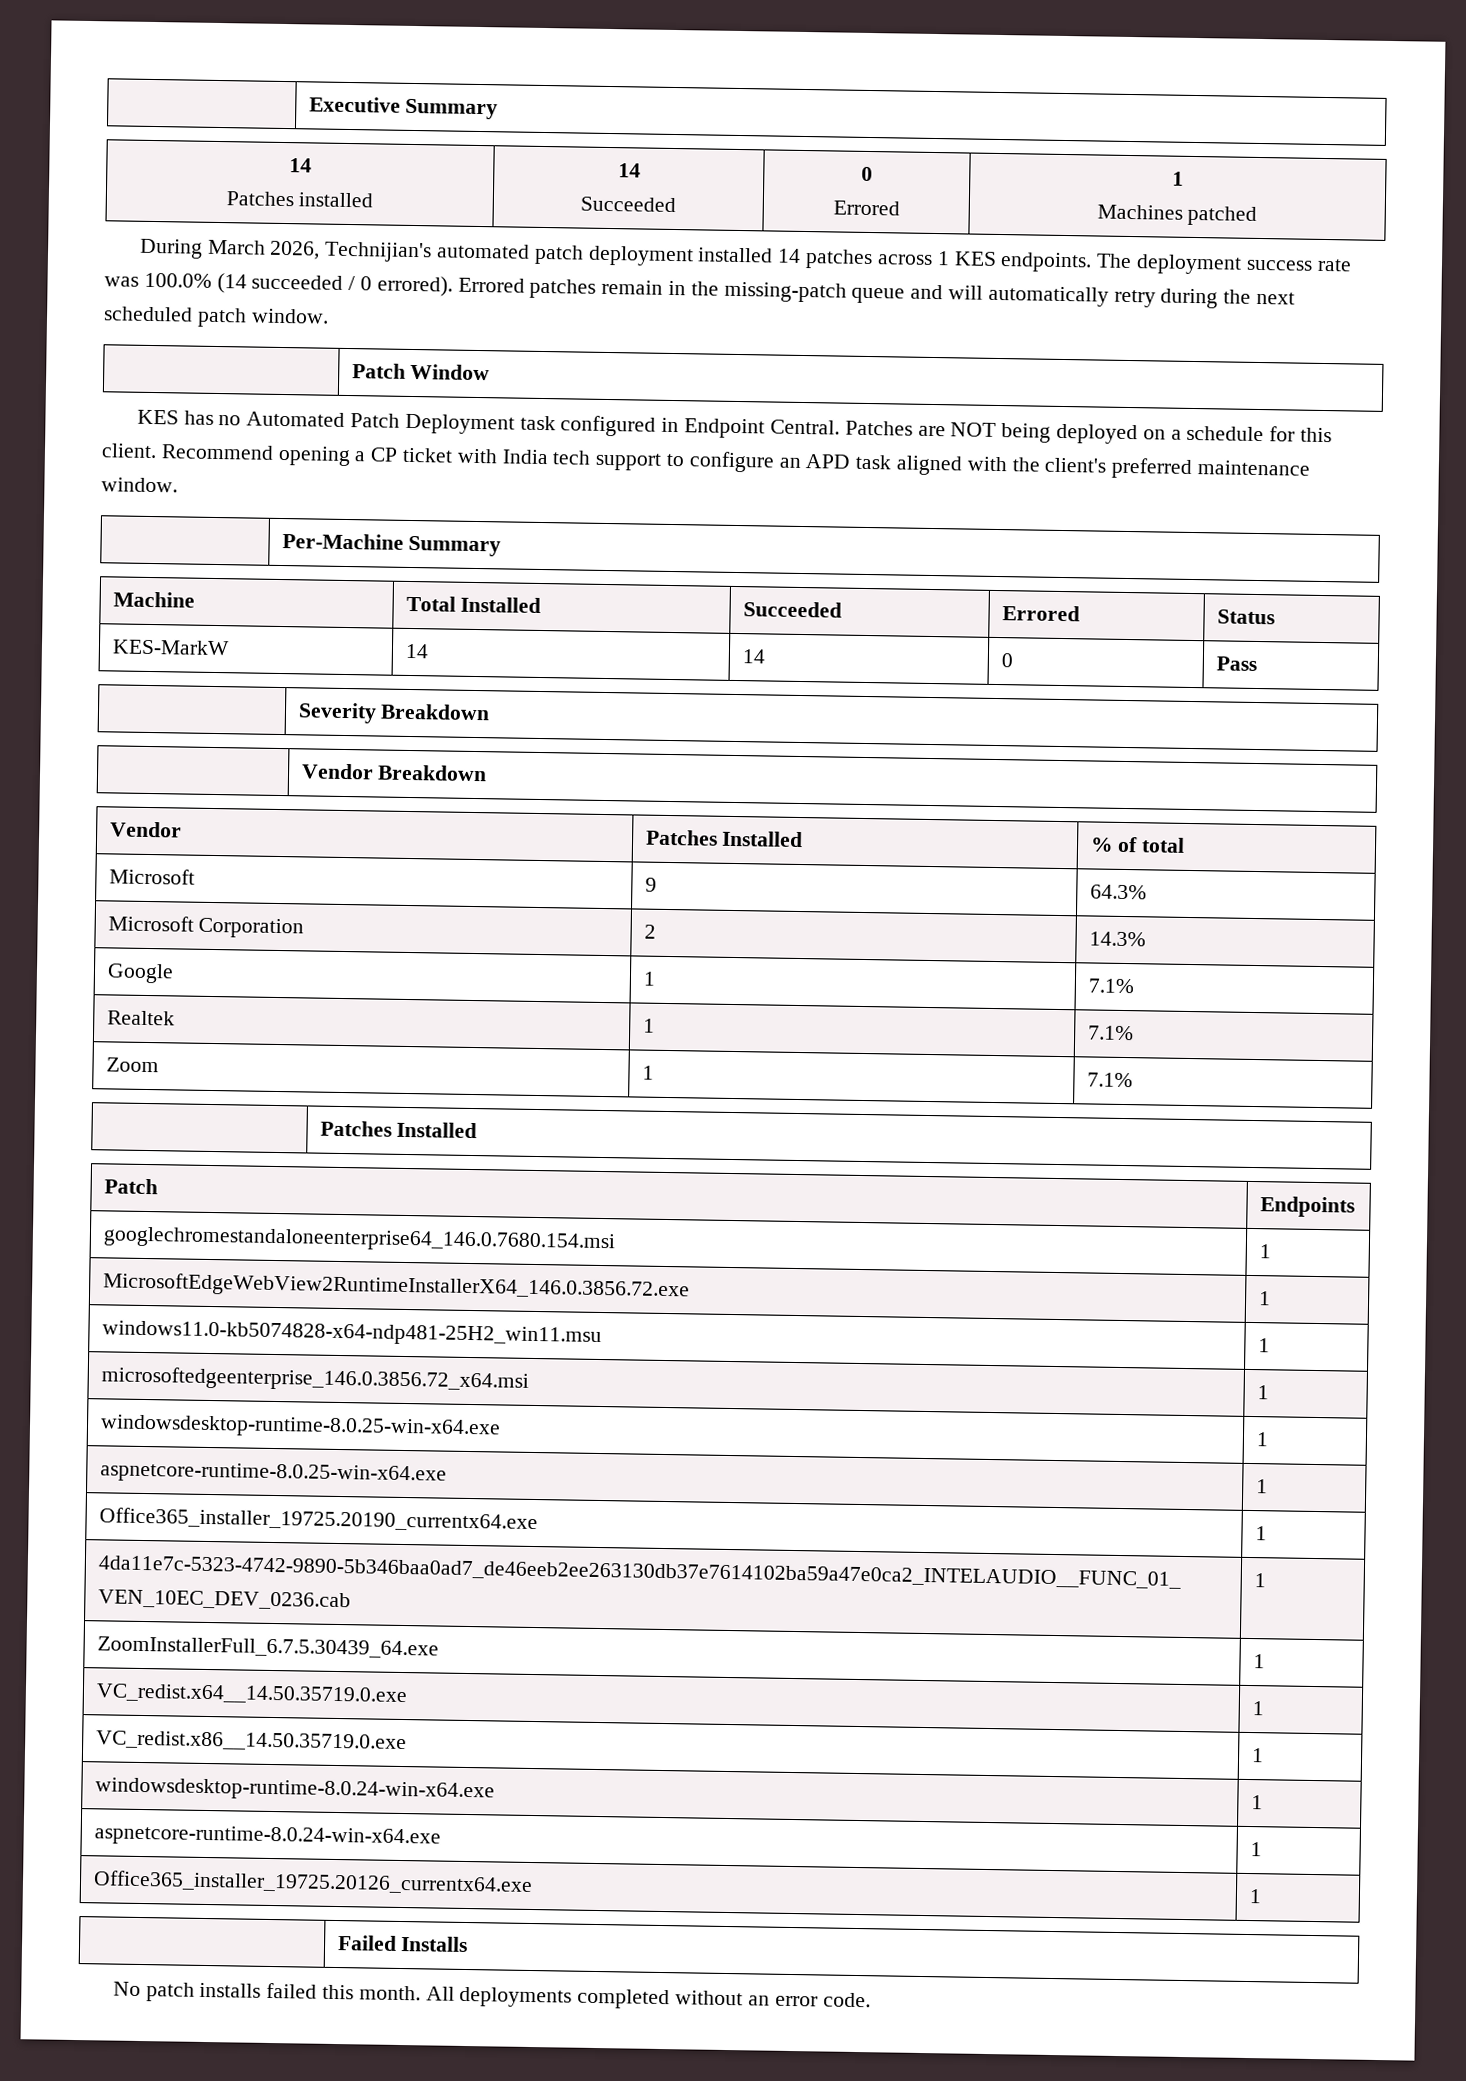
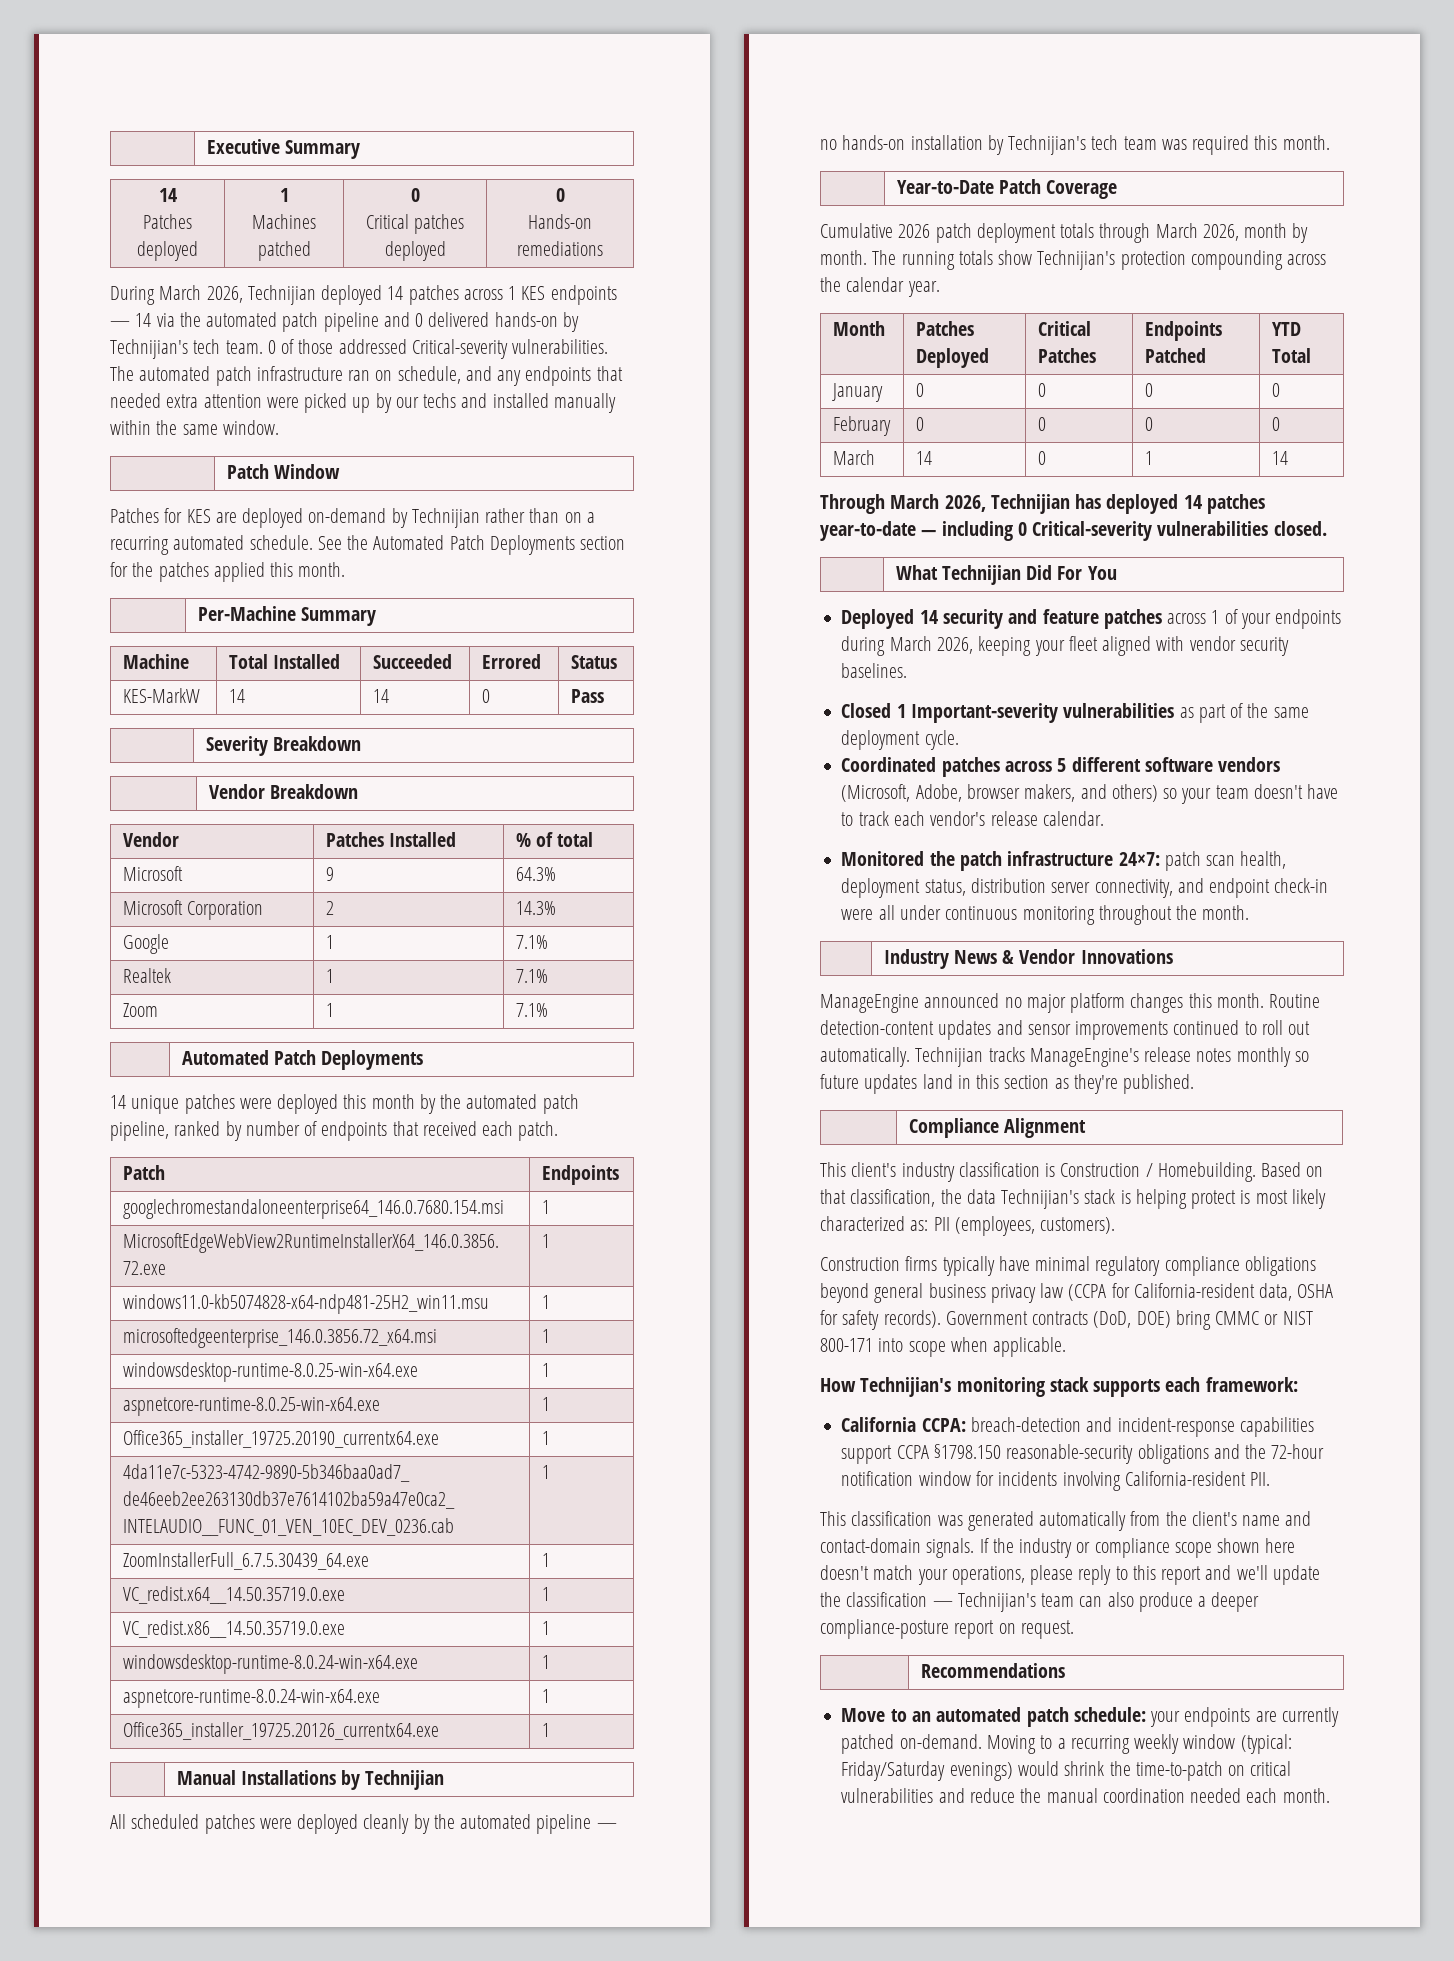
[298,192,374,208] [617,163,641,178] [580,196,676,213] [861,166,873,182] [832,200,900,216] [1172,171,1184,186] [1096,204,1258,226] [138,238,774,267] installed | 14 // Succeeded | 0 // Errored | 1 // Machines patched // During March 2026, Technijian's automated patch deployment installed -> [137,241,198,261] [279,188,289,202] [252,214,316,229] [257,241,311,261] [410,188,420,202] [365,214,465,234] [384,241,446,261] [555,188,565,202] [528,214,592,229] [517,241,603,256] [110,285,383,305] deployed | 1 // Machines patched | 0 // Critical patches deployed | 0 // Hands-on remediations // During March 2026, Technijian deployed
[1000,252,1352,275] [104,272,1296,309] [103,306,329,328] [351,363,491,381] [136,409,1332,445] [101,443,1311,479] [101,477,178,493] endpoints. The deployment success rate was 100.0% (14 succeeded / 0 errored). Errored patches remain in the missing-patch queue and will automatically retry during the next scheduled patch window. // | Patch Window // KES has no Automated Patch Deployment task configured in Endpoint Central. Patches are NOT being deployed on a schedule for this client. Recommend opening a CP ticket with India tech support to configure an APD task aligned with the client's preferred maintenance window. -> [550,285,617,305] [110,312,579,332] [110,339,609,359] [110,366,623,386] [110,393,616,413] [110,420,279,435] [226,464,340,479] [110,508,595,528] [110,535,626,555] [110,562,346,582] endpoints — 14 via the automated patch pipeline and 0 delivered hands-on by Technijian's tech team. 0 of those addressed Critical-severity vulnerabilities. The automated patch infrastructure ran on schedule, and any endpoints that needed extra attention were picked up by our techs and installed manually within the same window. // | Patch Window // Patches for KES are deployed on-demand by Technijian rather than on a recurring automated schedule. See the Automated Patch Deployments section for the patches applied this month.
[319,1120,478,1139] Patches Installed -> [181,1050,424,1070] [110,1094,579,1114] [110,1121,559,1141] Automated Patch Deployments // 14 unique patches were deployed this month by the automated patch pipeline, ranked by number of endpoints that received each patch.
[336,1935,469,1953] [112,1981,871,2010] Failed Installs // No patch installs failed this month. All deployments completed without an error code. -> [176,1770,445,1790] [110,1814,617,1834] [820,135,1330,155] [896,179,1118,199] [820,223,1309,243] [820,250,1327,270] [820,277,940,297] [832,321,885,336] [915,321,974,336] [915,348,989,368] [1037,321,1091,336] [1037,348,1096,363] [1144,321,1222,341] [1144,348,1206,363] [1271,322,1301,336] [1271,348,1311,363] [831,383,883,402] [915,383,924,397] [1037,383,1046,397] [1144,383,1153,397] [1271,383,1280,397] [832,416,891,436] [915,417,924,431] [1037,417,1046,431] [1144,417,1153,431] [1271,417,1280,431] [832,450,875,465] [915,451,932,465] [1037,451,1046,465] [1144,451,1153,465] [1271,451,1288,465] [820,494,1265,514] [820,521,1327,541] [895,565,1117,585] [841,609,1342,629] [841,636,1289,656] [841,663,908,678] [841,703,1309,723] [841,730,959,750] [841,757,1281,777] [841,784,1339,804] [841,811,1104,826] [841,851,1287,871] [841,878,1329,898] [841,905,1250,925] [883,949,1173,969] [820,993,1321,1013] [820,1020,1311,1040] [820,1047,1309,1067] [820,1074,1195,1094] [908,1118,1086,1138] [820,1162,1324,1182] [820,1189,1326,1209] [820,1216,1116,1236] [820,1256,1316,1276] [820,1283,1334,1303] [820,1310,1313,1330] [820,1337,1067,1357] [820,1377,1298,1397] [841,1417,1314,1437] [841,1444,1325,1464] [841,1471,1271,1491] [820,1511,1312,1531] [820,1538,1296,1558] [820,1565,1320,1585] [820,1592,1260,1612] [820,1619,1074,1639] [920,1663,1065,1678] [841,1707,1339,1727] [841,1734,1292,1754] [841,1761,1292,1781] [841,1788,1330,1803] Manual Installations by Technijian // All scheduled patches were deployed cleanly by the automated pipeline — no hands-on installation by Technijian's tech team was required this month. // | Year-to-Date Patch Coverage // Cumulative 2026 patch deployment totals through March 2026, month by month. The running totals show Technijian's protection compounding across the calendar year. // Month | Patches Deployed | Critical Patches | Endpoints Patched | YTD Total // January | 0 | 0 | 0 | 0 // February | 0 | 0 | 0 | 0 // March | 14 | 0 | 1 | 14 // Through March 2026, Technijian has deployed 14 patches year-to-date — including 0 Critical-severity vulnerabilities closed. // | What Technijian Did For You // Deployed 14 security and feature patches across 1 of your endpoints during March 2026, keeping your fleet aligned with vendor security baselines. // Closed 1 Important-severity vulnerabilities as part of the same deployment cycle. // Coordinated patches across 5 different software vendors (Microsoft, Adobe, browser makers, and others) so your team doesn't have to track each vendor's release calendar. // Monitored the patch infrastructure 24×7: patch scan health, deployment status, distribution server connectivity, and endpoint check-in were all under continuous monitoring throughout the month. // | Industry News & Vendor Innovations // ManageEngine announced no major platform changes this month. Routine detection-content updates and sensor improvements continued to roll out automatically. Technijian tracks ManageEngine's release notes monthly so future updates land in this section as they're published. // | Compliance Alignment // This client's industry classification is Construction / Homebuilding. Based on that classification, the data Technijian's stack is helping protect is most likely characterized as: PII (employees, customers). // Construction firms typically have minimal regulatory compliance obligations beyond general business privacy law (CCPA for California-resident data, OSHA for safety records). Government contracts (DoD, DOE) bring CMMC or NIST 800-171 into scope when applicable. // How Technijian's monitoring stack supports each framework: // California CCPA: breach-detection and incident-response capabilities support CCPA §1798.150 reasonable-security obligations and the 72-hour notification window for incidents involving California-resident PII. // This classification was generated automatically from the client's name and contact-domain signals. If the industry or compliance scope shown here doesn't match your operations, please reply to this report and we'll update the classification — Technijian's team can also produce a deeper compliance-posture report on request. // | Recommendations // Move to an automated patch schedule: your endpoints are currently patched on-demand. Moving to a recurring weekly window (typical: Friday/Saturday evenings) would shrink the time-to-patch on critical vulnerabilities and reduce the manual coordination needed each month.

